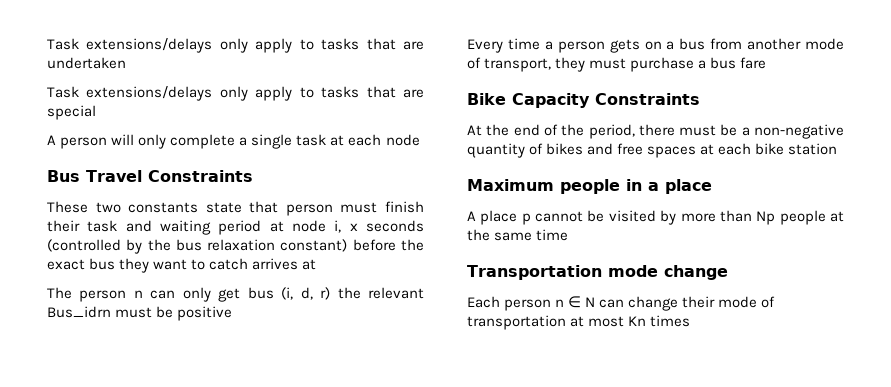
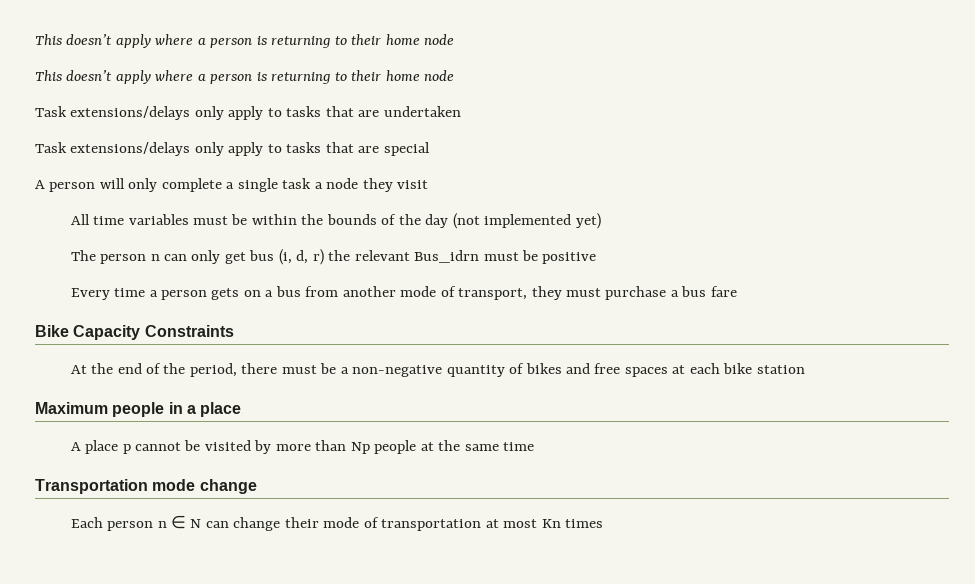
(47, 44) none -> [35,34,455,48] [35,70,455,84] This doesn’t apply where a person is returning to their home node // This doesn’t apply where a person is returning to their home node //
[330,134,420,146] [47,170,253,182] [47,201,424,216] [47,220,424,235] [47,239,424,254] [47,258,317,273] at each node // Bus Travel Constraints // These two constants state that person must finish their task and waiting period at node i, x seconds (controlled by the bus relaxation constant) before the exact bus they want to catch arrives at -> [314,178,429,192] [70,213,601,229] a node they visit // All time variables must be within the bounds of the day (not implemented yet)

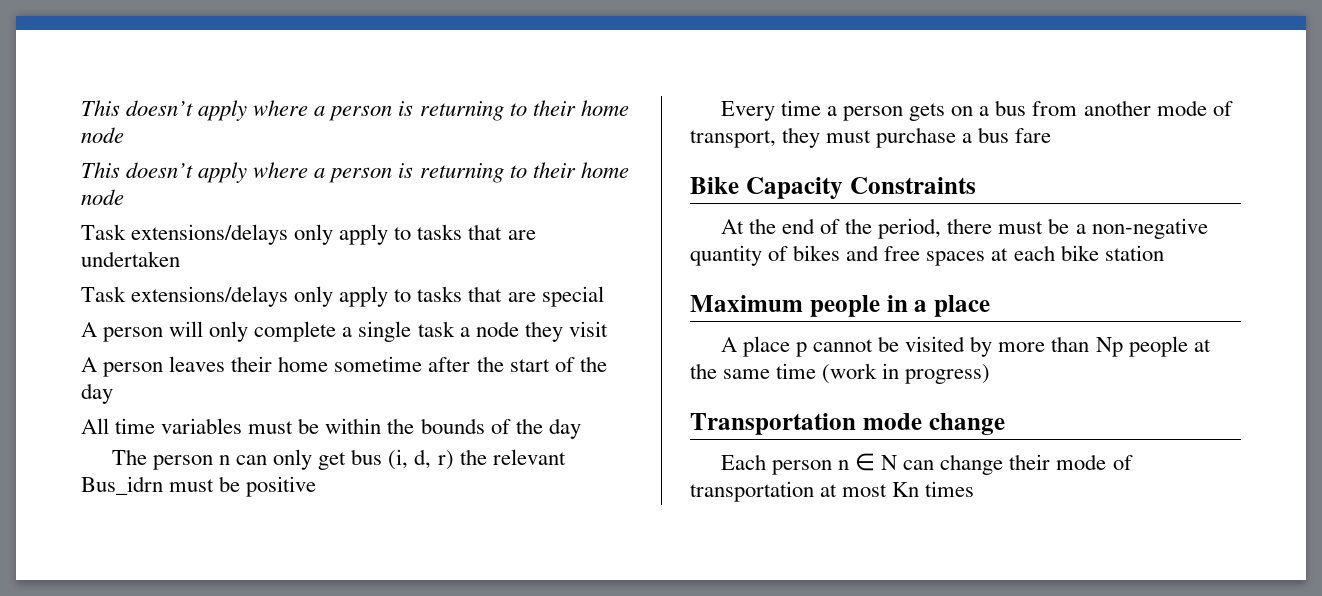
(429, 184) none -> [81,356,607,377] [81,383,113,404] // A person leaves their home sometime after the start of the day
[452,213,601,229] (not implemented yet) -> (581, 428) none
(535, 446) none -> [822,363,991,384] (work in progress)

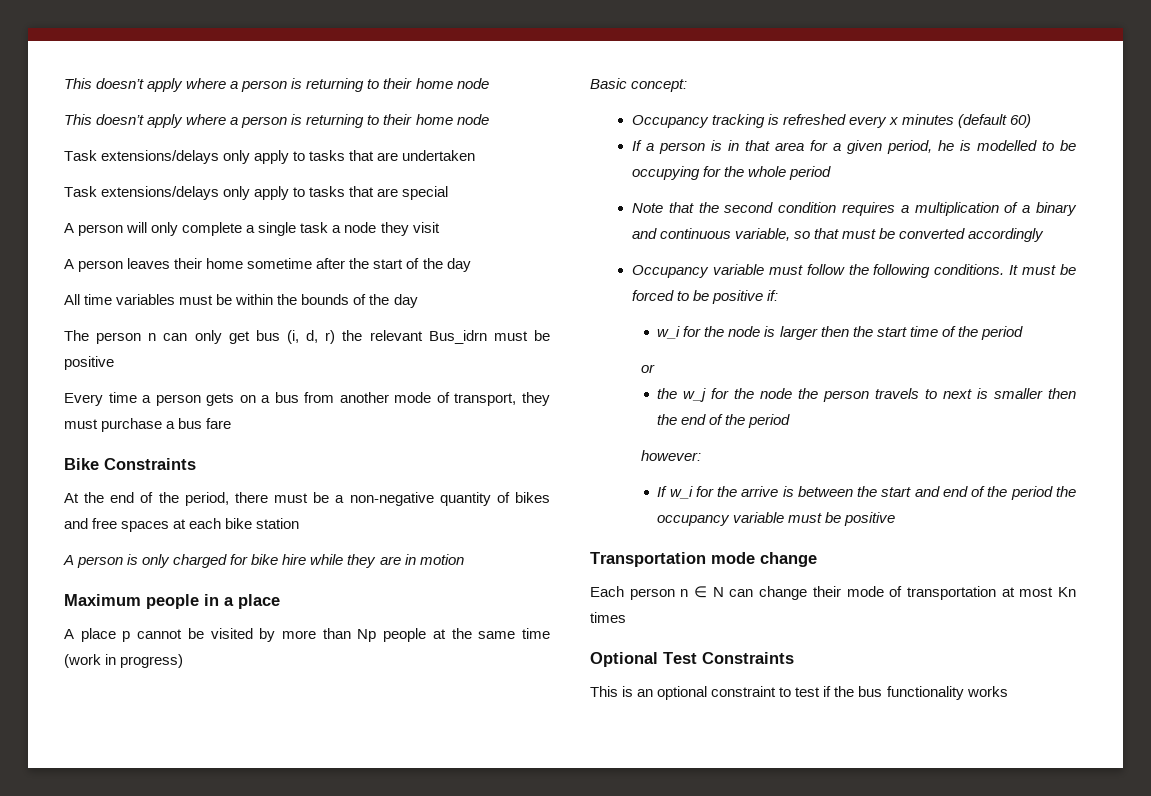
[745,177,843,199] Capacity -> (99, 464) none
(1164, 253) none -> [63,554,464,568] // A person is only charged for bike hire while they are in motion
(991, 374) none -> [590,78,688,92] [631,114,1032,128] [631,140,1077,154] [631,166,832,180] [631,202,1077,216] [631,228,1045,242] [631,264,1076,278] [631,290,779,304] [657,326,1023,340] [640,364,655,373] [657,388,1076,402] [657,414,791,428] [640,450,701,461] [657,486,1076,500] [657,512,896,526] // Basic concept: // Occupancy tracking is refreshed every x minutes (default 60) // If a person is in that area for a given period, he is modelled to be occupying for the whole period // Note that the second condition requires a multiplication of a binary and continuous variable, so that must be converted accordingly // Occupancy variable must follow the following conditions. It must be forced to be positive if: // w_i for the node is larger then the start time of the period // or // the w_j for the node the person travels to next is smaller then the end of the period // however: // If w_i for the arrive is between the start and end of the period the occupancy variable must be positive
(975, 489) none -> [590,652,794,667] [590,686,1008,700] // Optional Test Constraints // This is an optional constraint to test if the bus functionality works

